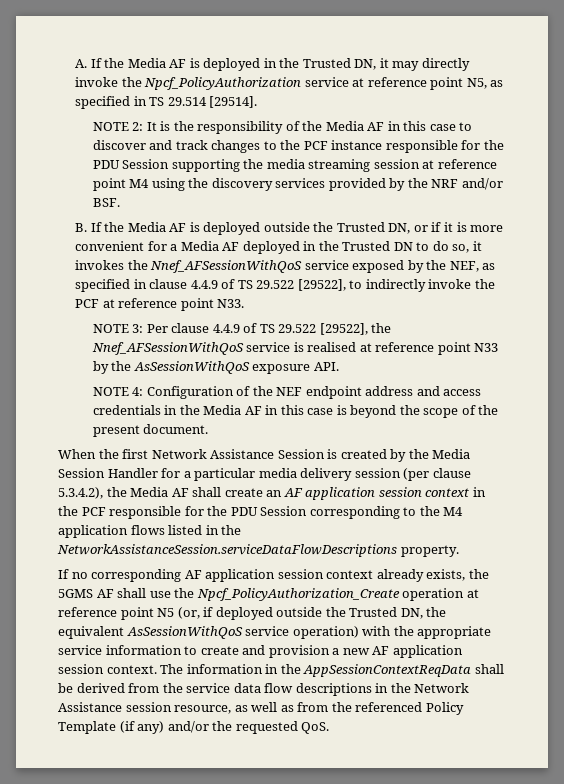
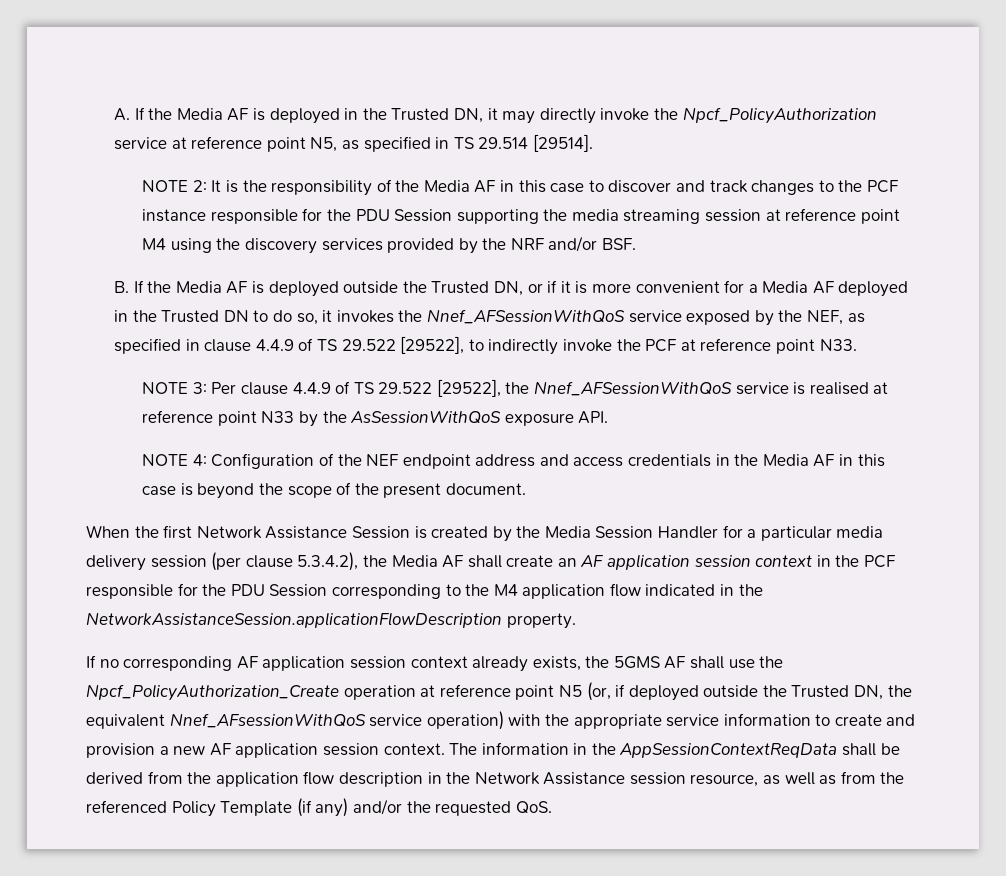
[130,525,242,535] [57,544,397,557] flows listed in the NetworkAssistanceSession.serviceDataFlowDescriptions -> [609,583,763,597] [86,612,502,628] flow indicated in the NetworkAssistanceSession.applicationFlowDescription
[126,626,243,639] AsSessionWithQoS -> [169,713,366,728] Nnef_AFsessionWithQoS
[186,683,372,696] service data flow descriptions -> [215,771,423,787] application flow description

